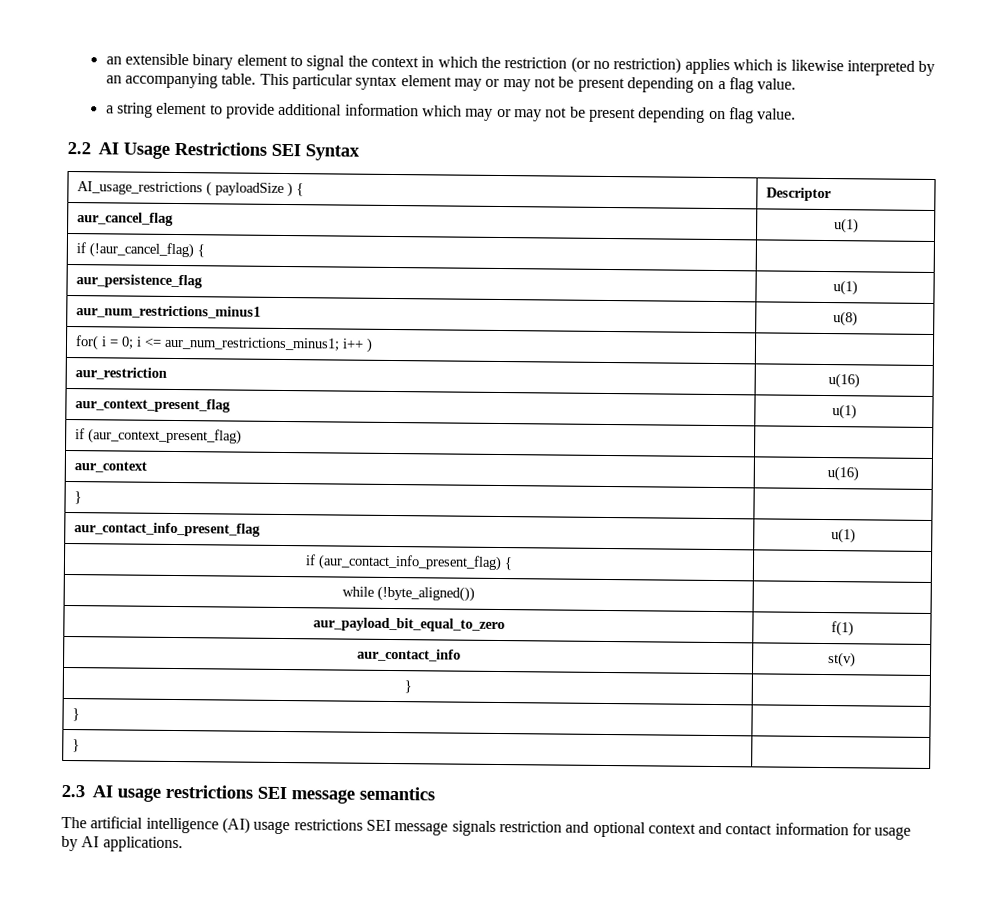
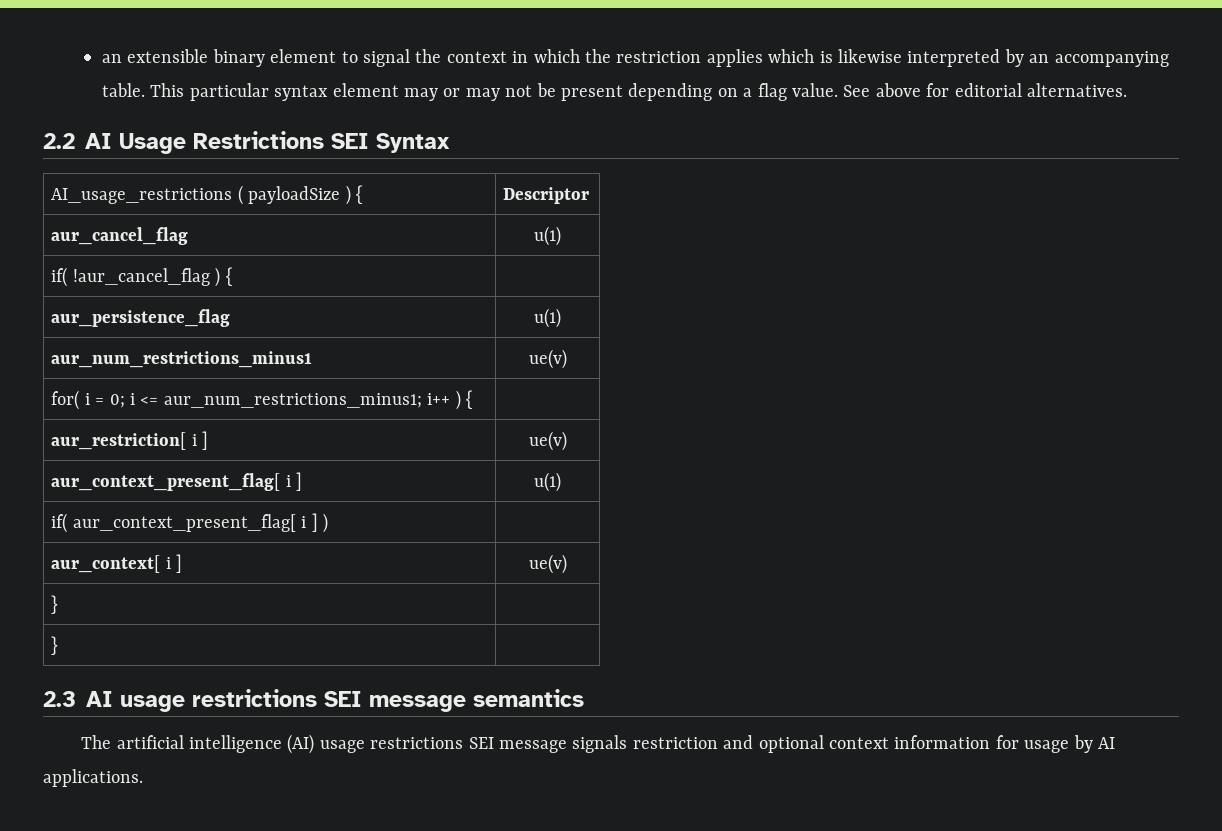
[570,56,682,74] (or no restriction) -> (702, 57) none
[105,102,797,124] // a string element to provide additional information which may or may not be present depending on flag value. -> [843,83,1127,97] See above for editorial alternatives.
[75,242,194,259] if (!aur_cancel_flag) -> [51,267,221,287] if( !aur_cancel_flag )
[832,311,858,327] u(8) -> [528,349,567,369] ue(v)
[74,367,167,380] [828,373,860,389] [74,398,231,413] [831,404,857,420] [74,428,242,445] [73,461,147,473] [827,466,859,482] [73,491,82,505] [73,522,261,537] [830,528,856,544] [305,554,513,572] [342,585,475,602] [312,617,505,633] [830,621,854,637] [356,648,461,662] [828,652,856,668] [403,680,412,694] | // aur_restriction | u(16) // aur_context_present_flag | u(1) // if (aur_context_present_flag) | // aur_context | u(16) // } | // aur_contact_info_present_flag | u(1) // if (aur_contact_info_present_flag) { | // while (!byte_aligned()) | // aur_payload_bit_equal_to_zero | f(1) // aur_contact_info | st(v) // } | -> [465,390,473,409] [51,431,209,450] [528,431,567,451] [51,472,303,491] [534,472,561,492] [51,513,328,533] [51,554,183,573] [528,554,567,574] { | // aur_restriction[ i ] | ue(v) // aur_context_present_flag[ i ] | u(1) // if( aur_context_present_flag[ i ] ) | // aur_context[ i ] | ue(v)
[698,822,773,835] and contact -> (889, 743) none

